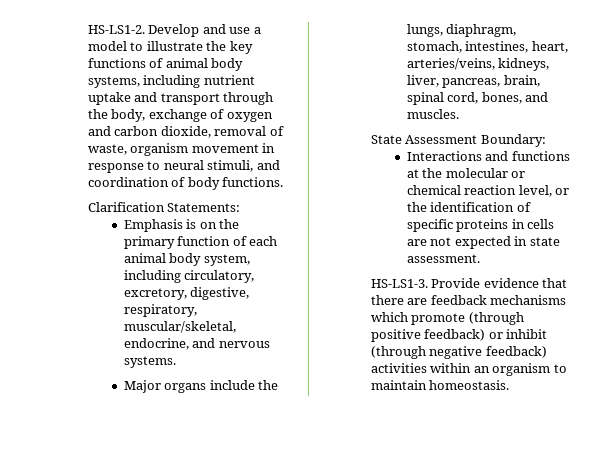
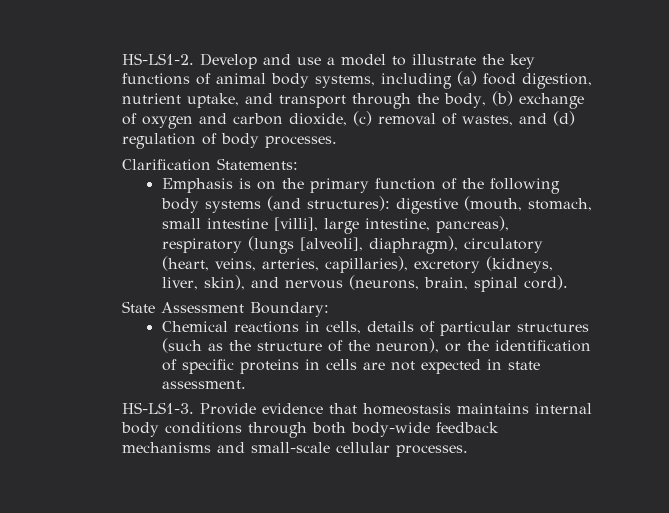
[203,75,255,85] [87,92,131,105] nutrient uptake -> [456,71,592,89] [121,93,239,108] (a) food digestion, nutrient uptake,
(146, 115) none -> [491,91,513,106] (b)
(211, 132) none -> [352,111,372,126] (c)
[87,143,276,156] [87,160,280,173] [87,177,169,187] waste, organism movement in response to neural stimuli, and coordination -> [461,111,575,126] [121,133,196,149] wastes, and (d) regulation
[222,177,284,187] functions. -> [264,136,337,148] processes.
[249,236,278,246] [123,253,250,266] [123,270,255,283] [123,287,250,300] [123,304,197,317] [123,321,236,333] [123,338,270,350] [123,356,176,368] [123,380,279,393] [406,24,517,37] [406,41,568,53] [406,58,550,71] [406,75,540,88] [406,92,549,105] [406,109,459,119] [370,134,546,147] [406,151,570,161] [406,168,526,178] [406,185,552,197] each animal body system, including circulatory, excretory, digestive, respiratory, muscular/skeletal, endocrine, and nervous systems. // Major organs include the lungs, diaphragm, stomach, intestines, heart, arteries/veins, kidneys, liver, pancreas, brain, spinal cord, bones, and muscles. // State Assessment Boundary: // Interactions and functions at the molecular or chemical reaction level, -> [461,178,560,194] [160,196,592,214] [161,216,509,234] [161,236,543,254] [161,256,553,273] [161,275,568,292] [121,301,329,317] [161,321,589,336] [161,338,439,353] the following body systems (and structures): digestive (mouth, stomach, small intestine [villi], large intestine, pancreas), respiratory (lungs [alveoli], diaphragm), circulatory (heart, veins, arteries, capillaries), excretory (kidneys, liver, skin), and nervous (neurons, brain, spinal cord). // State Assessment Boundary: // Chemical reactions in cells, details of particular structures (such as the structure of the neuron),
[370,295,567,305] [370,312,524,325] [370,329,548,342] [370,346,547,359] [370,363,567,376] [370,380,510,390] there are feedback mechanisms which promote (through positive feedback) or inhibit (through negative feedback) activities within an organism to maintain homeostasis. -> [362,403,592,415] [120,422,499,438] [121,442,468,457] homeostasis maintains internal body conditions through both body-wide feedback mechanisms and small-scale cellular processes.

